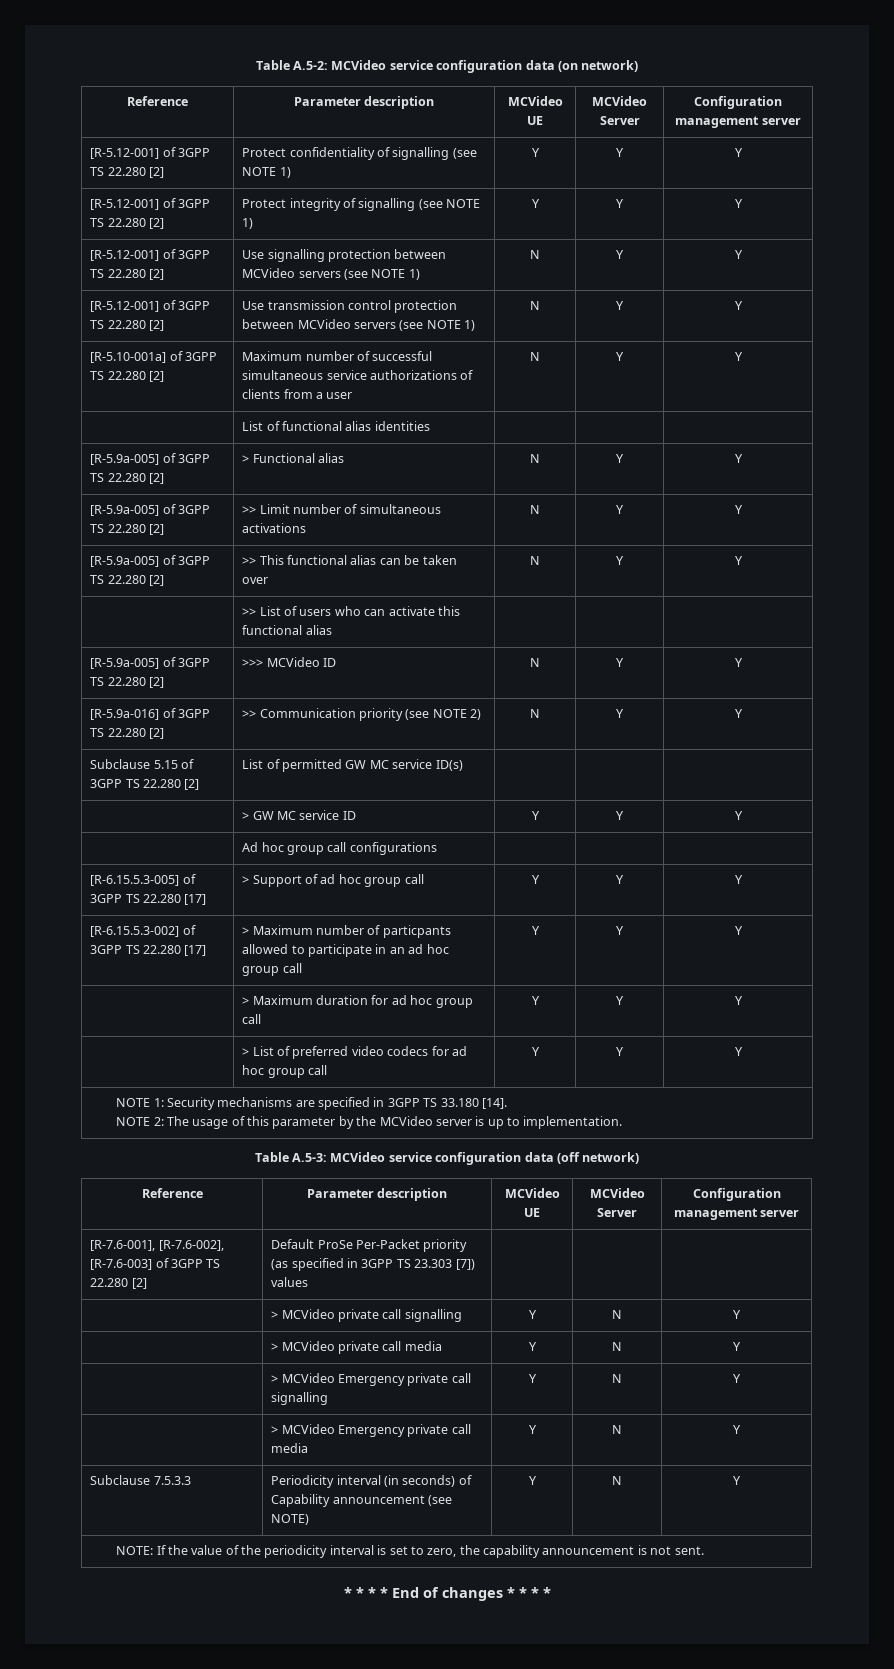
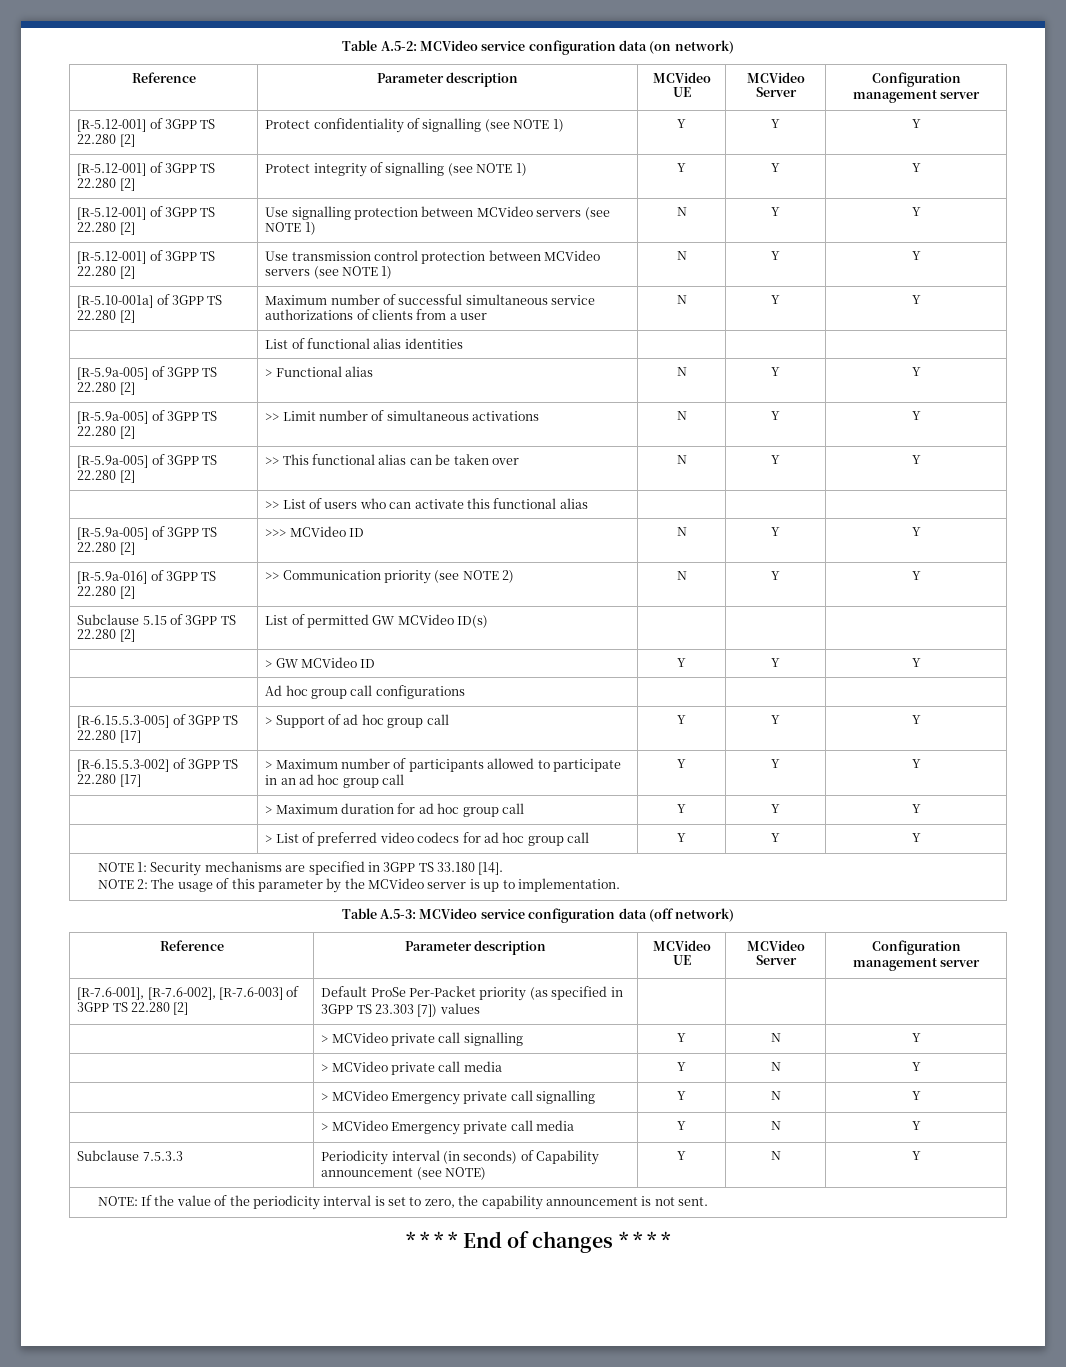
[369,759,433,769] MC service -> [397,614,454,625] MCVideo
[277,810,340,820] MC service -> [300,657,357,668] MCVideo
[382,925,451,938] particpants -> [408,759,484,772] participants

